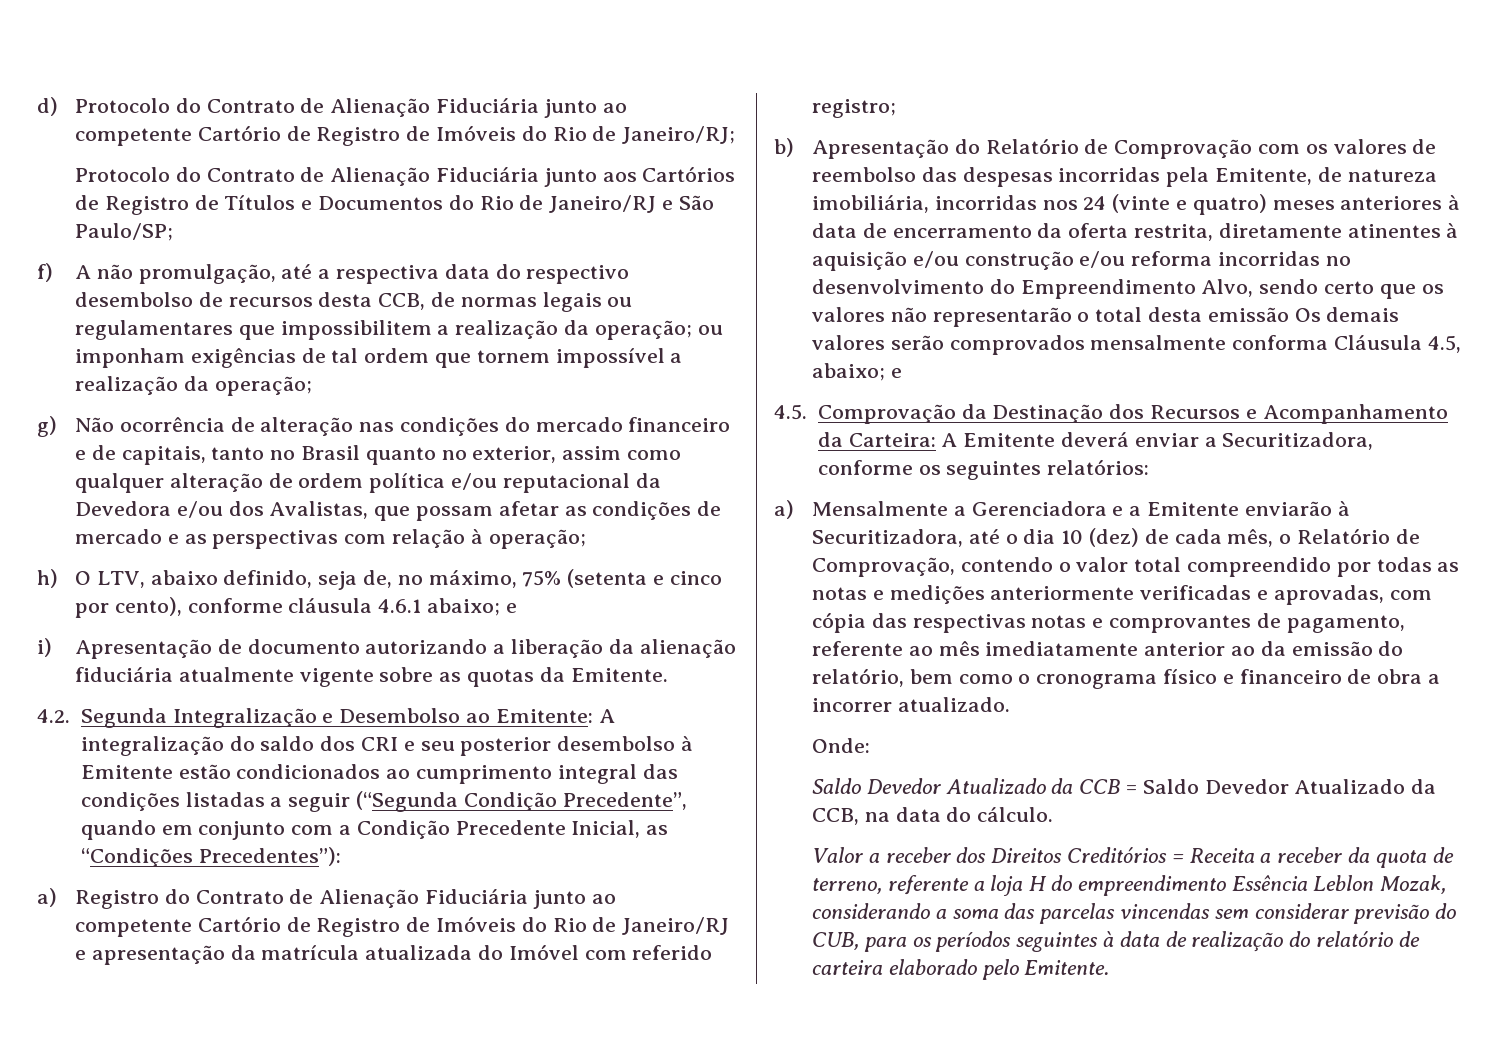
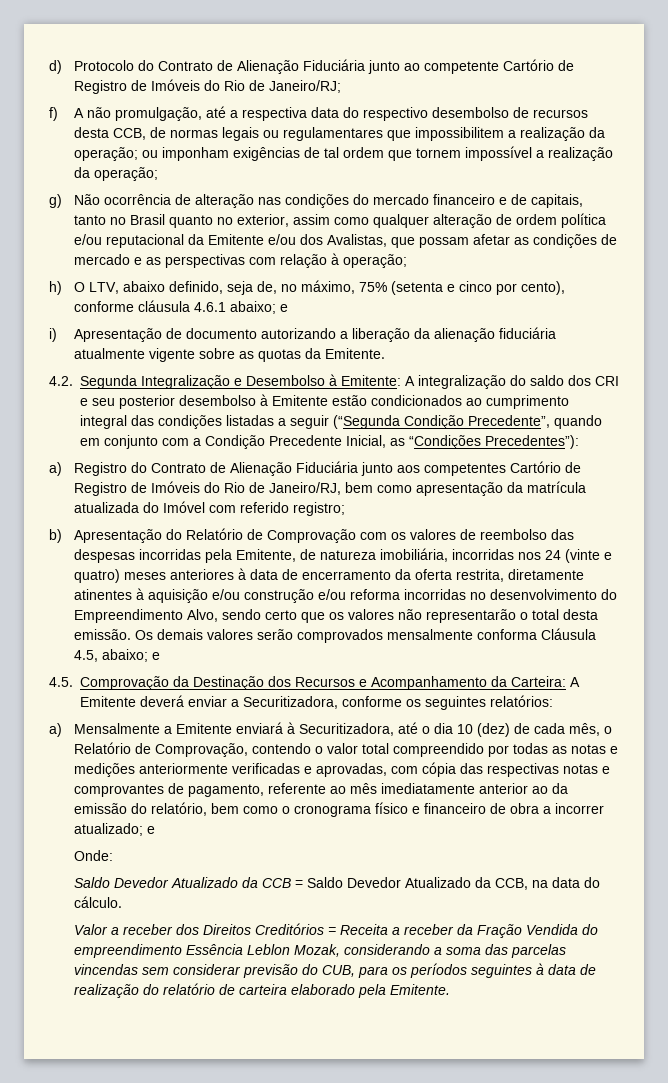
[74,166,736,187] [74,195,714,215] [74,223,173,241] // Protocolo do Contrato de Alienação Fiduciária junto aos Cartórios de Registro de Títulos e Documentos do Rio de Janeiro/RJ e São Paulo/SP; -> (342, 86) none
[74,501,171,516] Devedora -> [208,234,265,245] Emitente
[465,713,490,723] ao -> [329,374,337,386] à
[591,894,616,904] [74,916,730,937] [74,950,86,960] ao competente Cartório de Registro de Imóveis do Rio de Janeiro/RJ e -> [397,461,582,476] [74,481,413,496] aos competentes Cartório de Registro de Imóveis do Rio de Janeiro/RJ, bem como
[1207,307,1289,322] emissão -> [74,629,132,640] emissão.
[971,501,1332,516] Gerenciadora e a Emitente enviarão -> [176,722,284,734] Emitente enviará
[897,697,1010,712] atualizado. -> [74,823,156,836] atualizado; e
[1375,847,1454,868] [811,875,1048,896] quota de terreno, referente a loja H -> [477,924,579,938] Fração Vendida
[981,959,1019,980] pelo -> [358,984,387,998] pela

